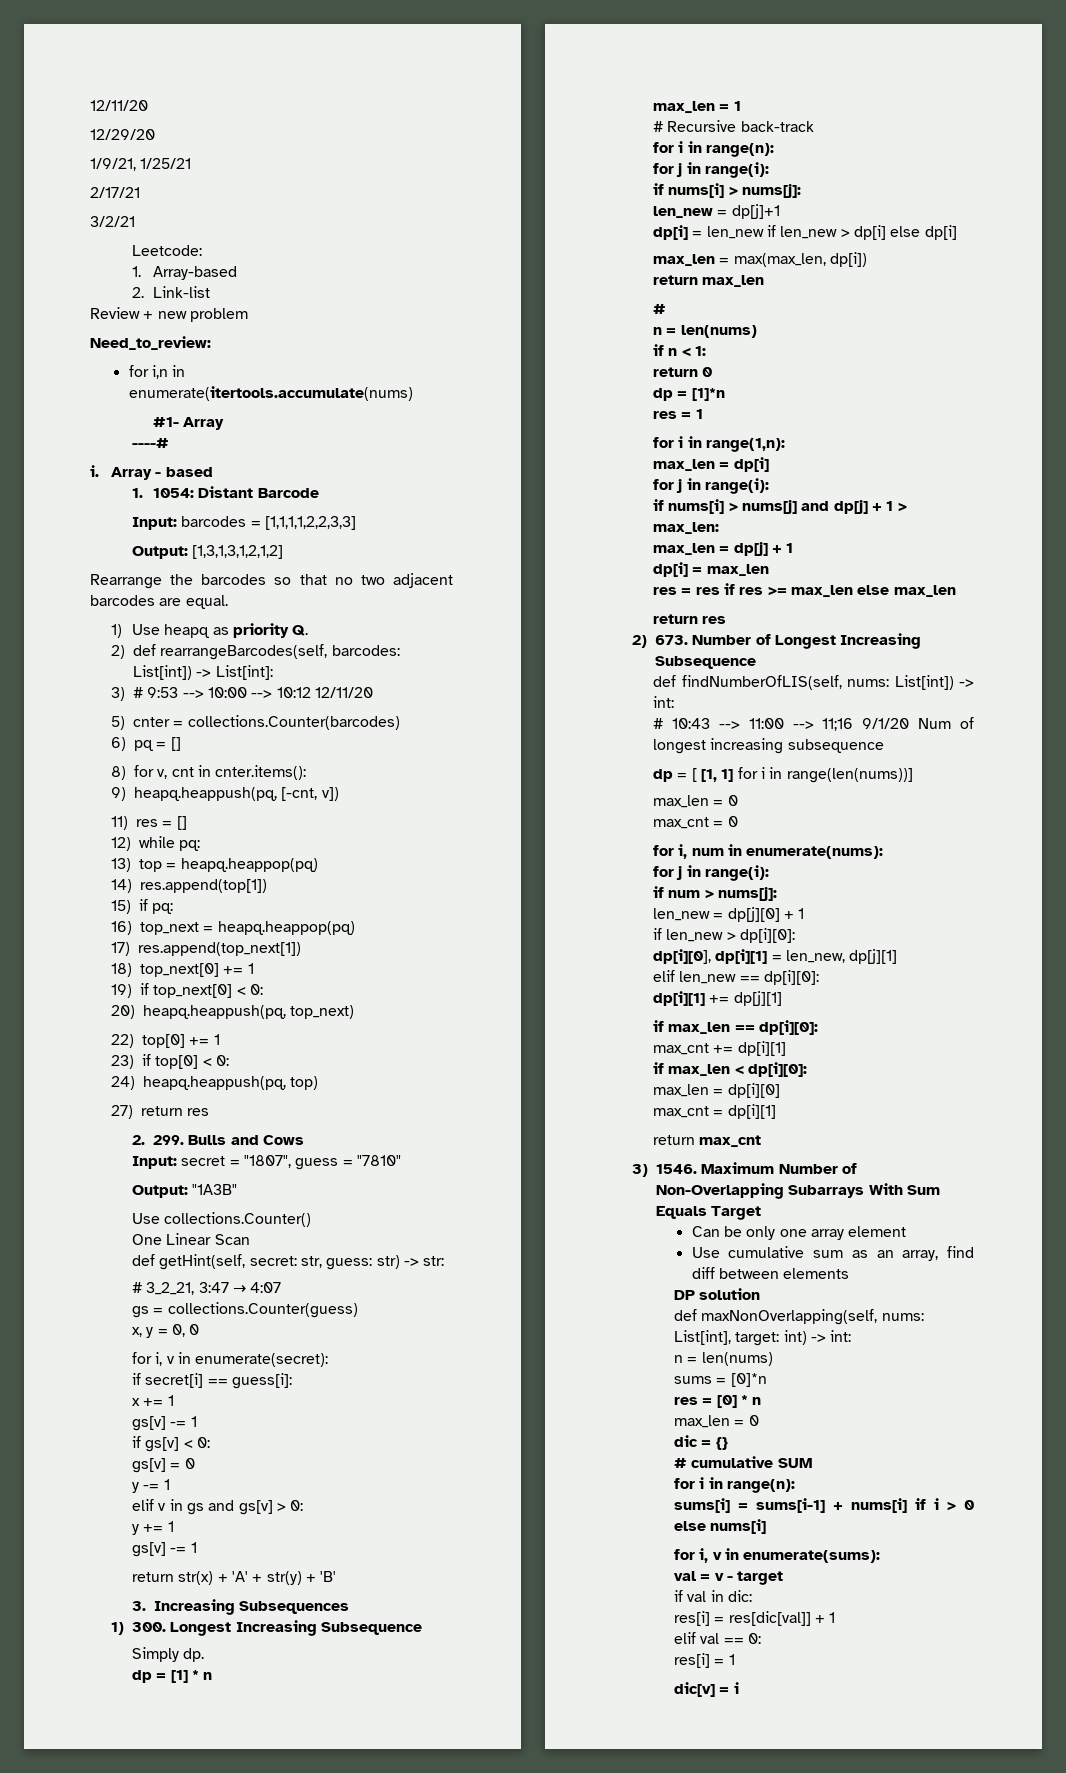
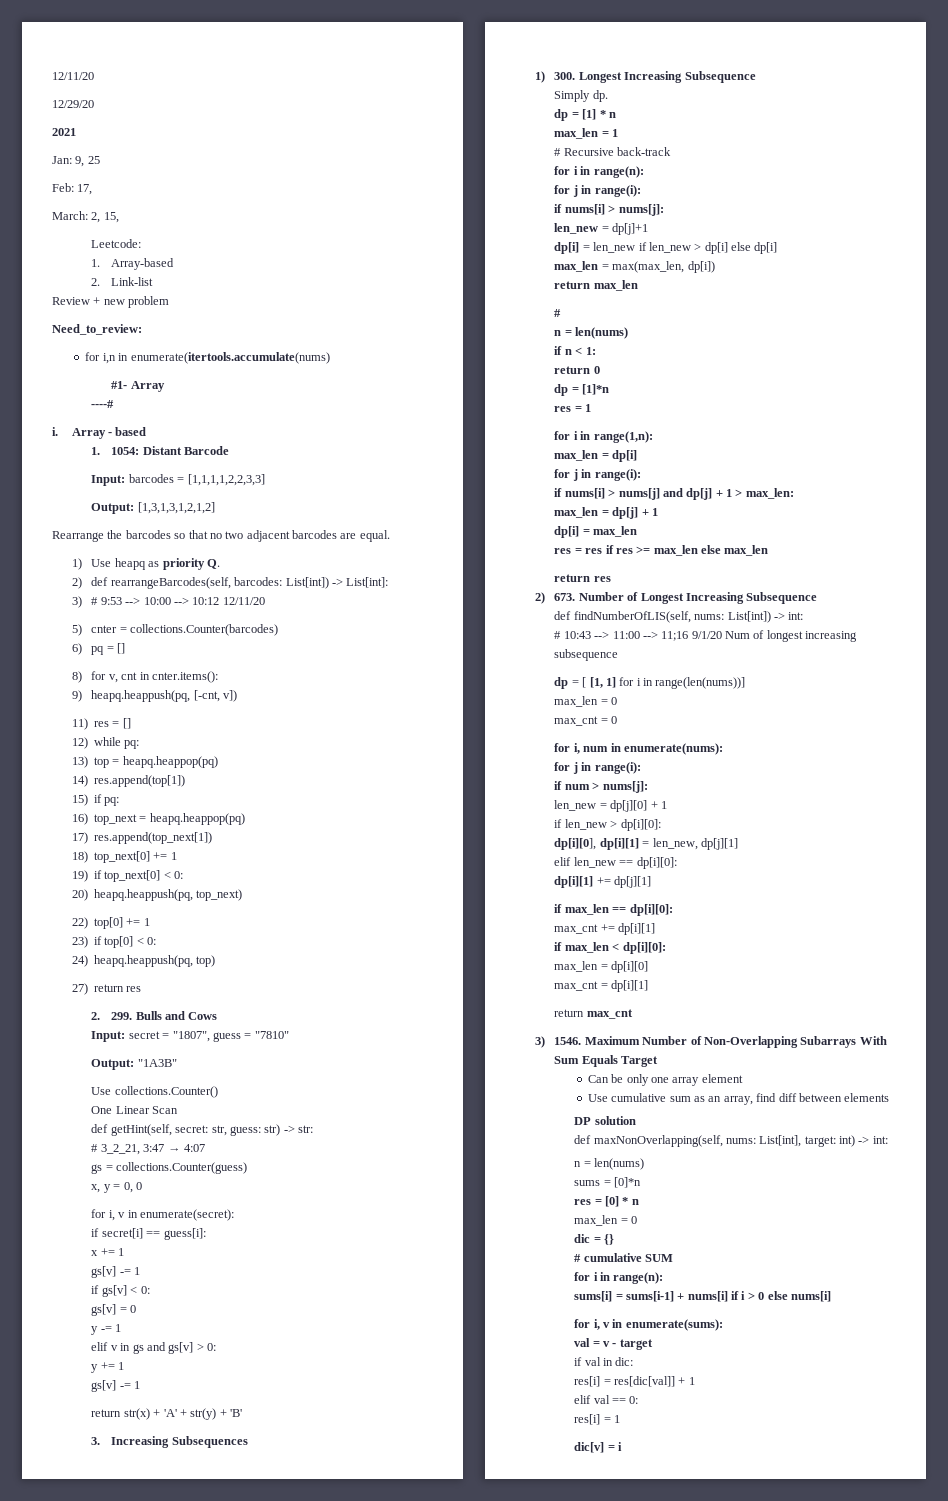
[90,158,192,171] [90,187,140,198] [90,216,135,227] 1/9/21, 1/25/21 // 2/17/21 // 3/2/21 -> [52,128,76,136] [52,156,100,167] [52,183,93,195] [52,211,119,223] 2021 // Jan: 9, 25 // Feb: 17, // March: 2, 15,

